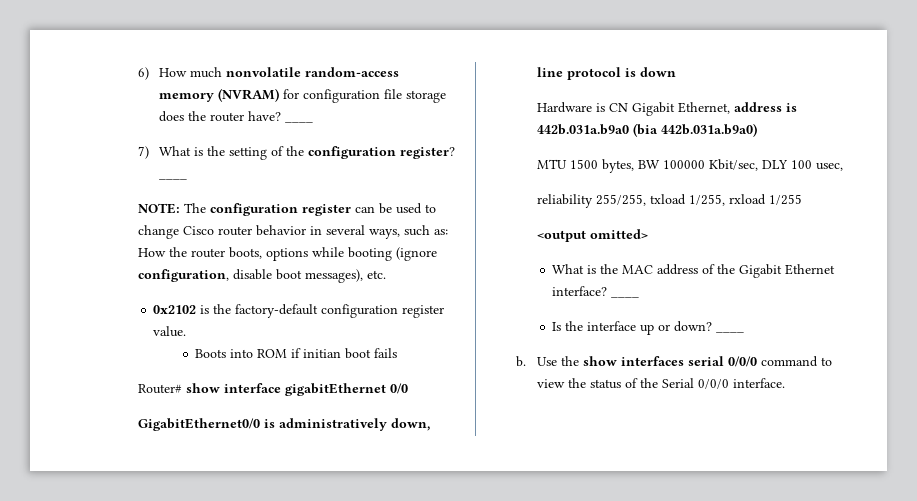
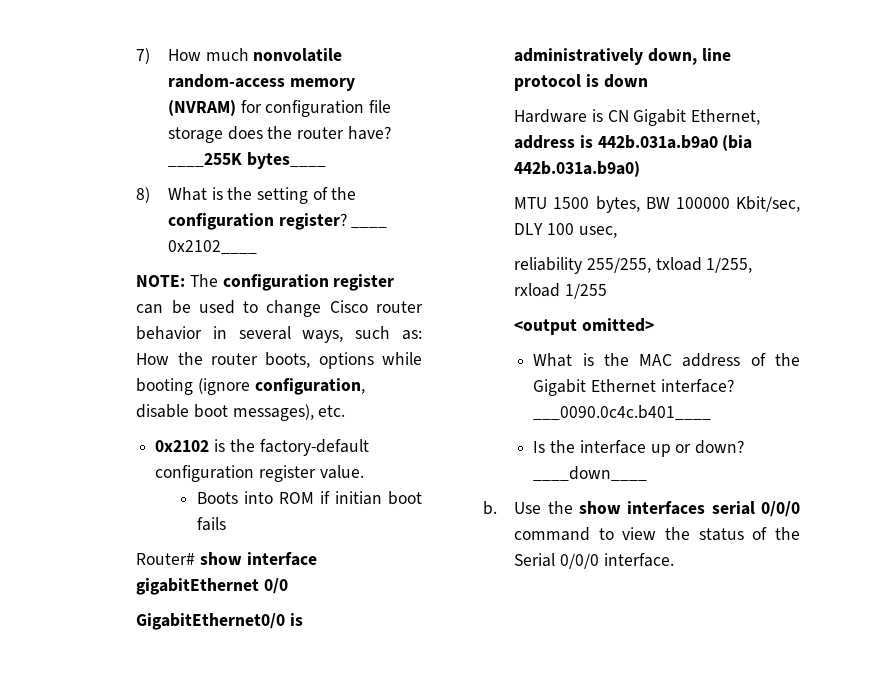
[137,67,149,80] 6) -> [136,48,151,64] 7)
[284,121,313,123] [137,146,149,159] ____ // 7) -> [167,152,326,169] [136,187,151,203] ____255K bytes____ // 8)
(187, 179) none -> [167,240,257,254] 0x2102____
[611,296,640,298] ____ -> [533,405,712,420] ___0090.0c4c.b401____
[716,331,745,333] ____ -> [533,466,648,481] ____down____

